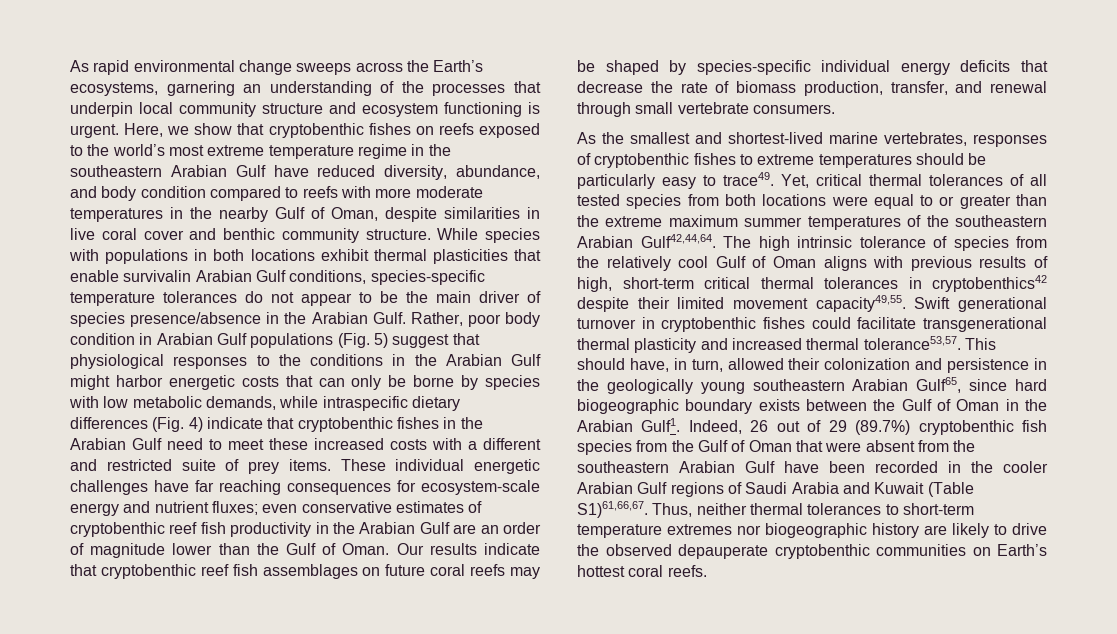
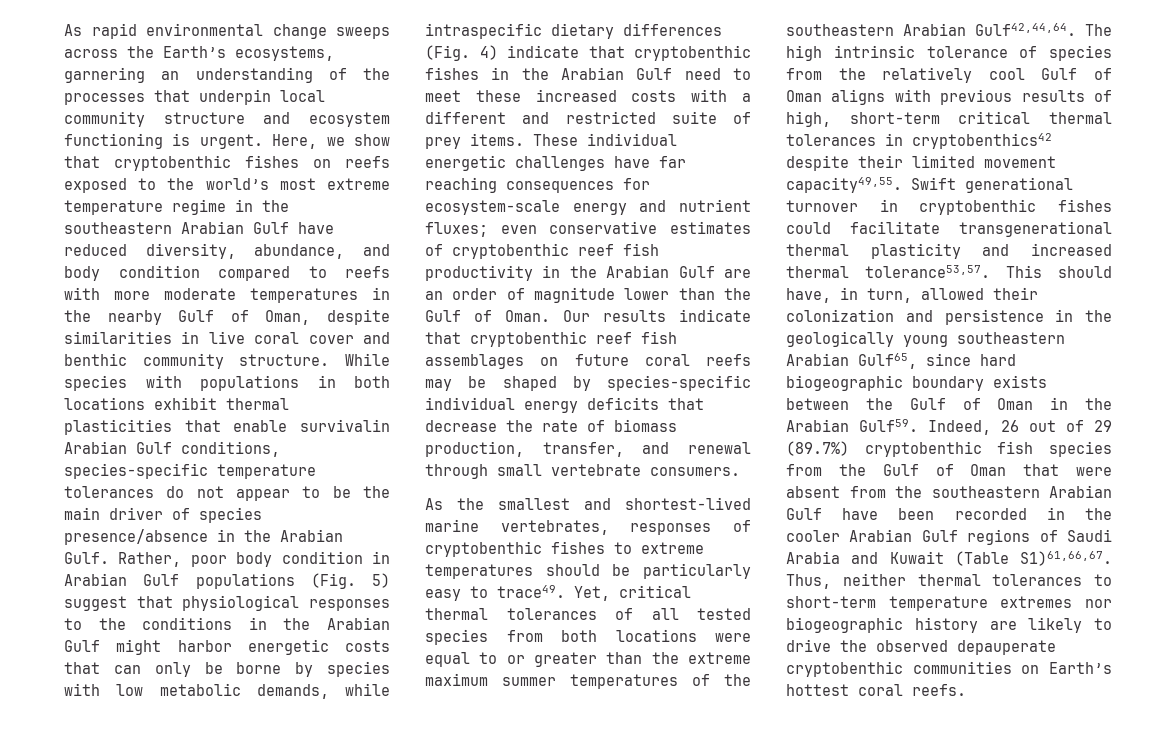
[641,418,681,432] Gulf1. -> [859,419,918,432] Gulf59.

